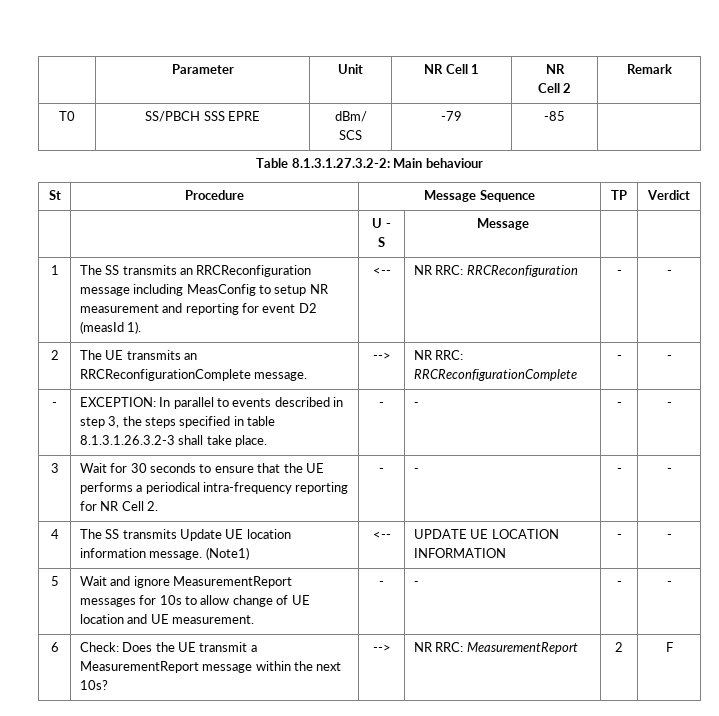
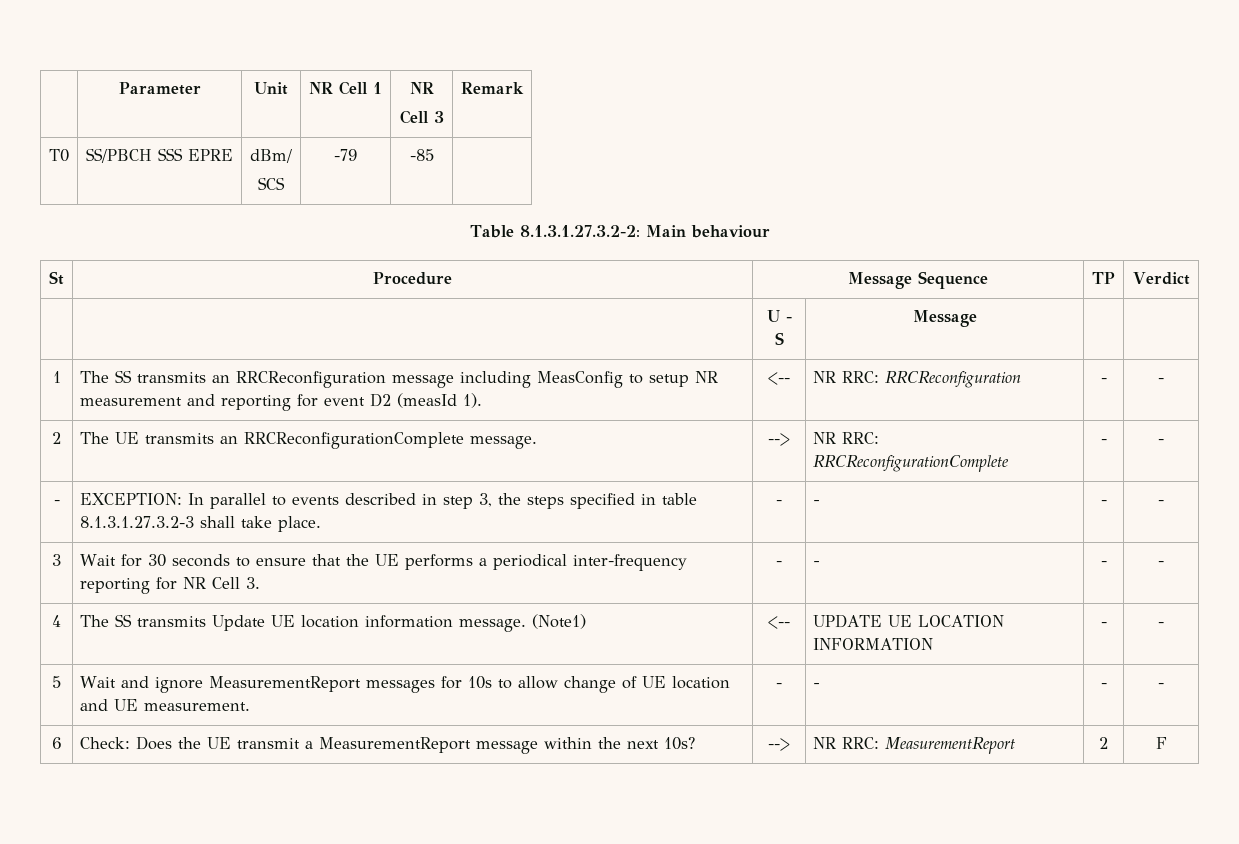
[563,83,572,93] 2 -> [433,111,444,123] 3
[79,435,175,445] 8.1.3.1.26.3.2-3 -> [80,516,195,528] 8.1.3.1.27.3.2-3
[203,482,293,494] intra-frequency -> [573,554,688,571] inter-frequency
[147,501,159,511] 2. -> [246,577,261,589] 3.

